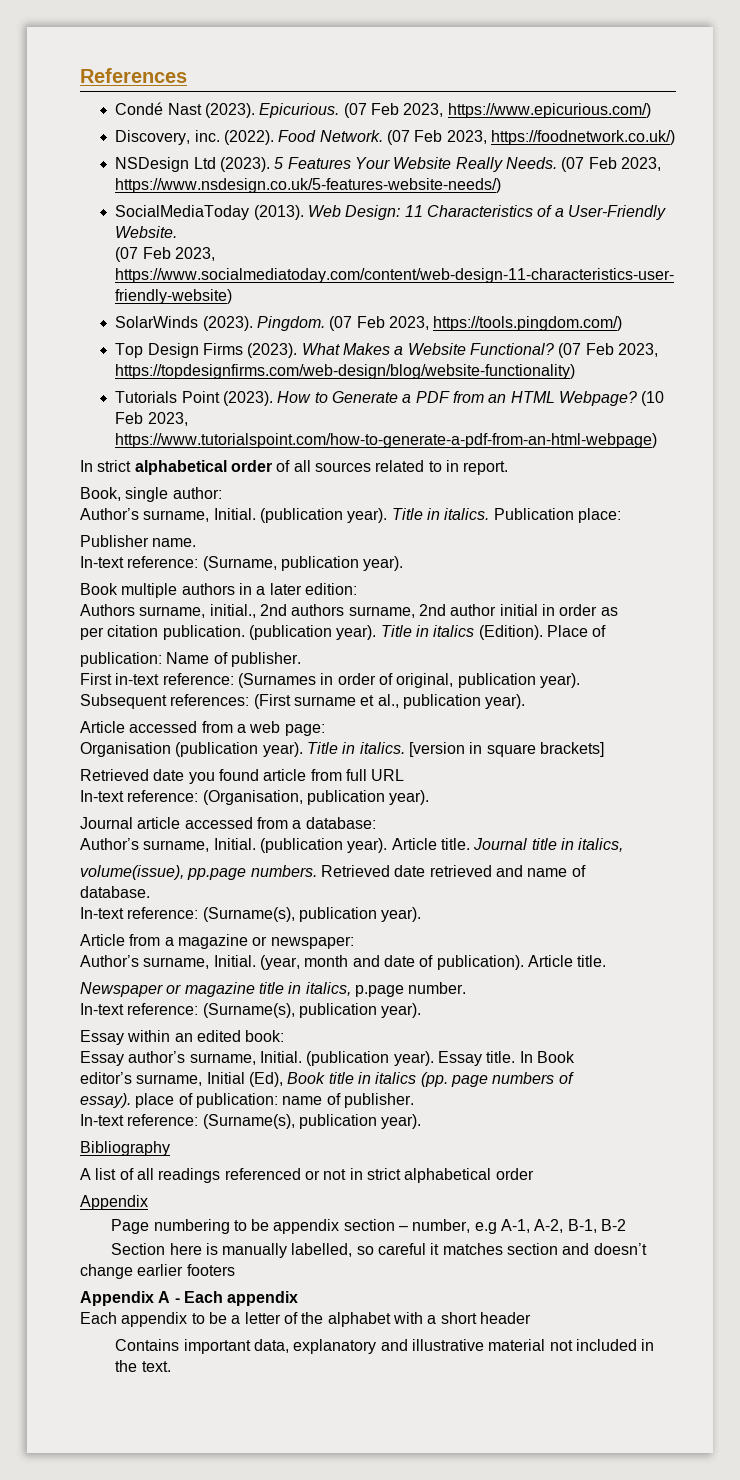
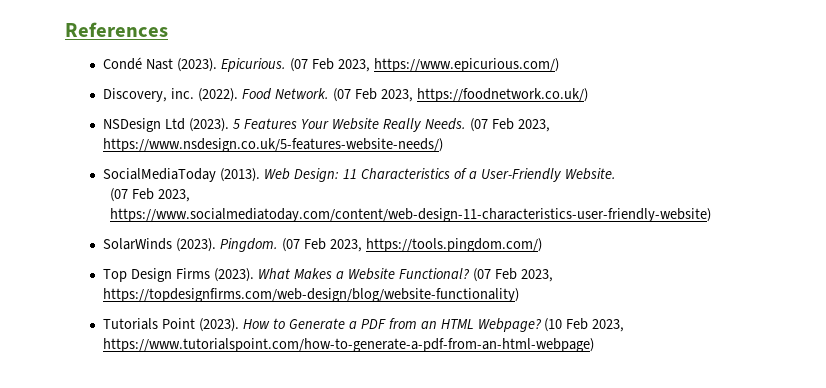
[80,460,509,475] [80,487,222,502] [80,508,621,523] [80,535,197,547] [80,556,404,571] [80,583,357,598] [80,604,618,618] [80,625,607,640] [80,652,301,667] [80,673,580,688] [80,694,526,709] [80,721,325,736] [80,742,604,757] [80,769,405,784] [80,790,430,805] [80,817,376,829] [80,838,624,853] [80,865,586,880] [80,886,150,898] [80,907,422,922] [80,934,354,949] [80,955,607,970] [80,982,467,997] [80,1003,422,1018] [80,1030,285,1045] [80,1051,575,1066] [80,1072,574,1087] [80,1093,414,1108] [80,1114,422,1129] [80,1141,170,1156] [80,1168,534,1183] [80,1195,148,1210] [111,1219,627,1234] [111,1243,647,1258] [80,1264,235,1279] [80,1291,299,1306] [80,1312,531,1327] [115,1339,655,1354] [115,1360,171,1372] // In strict alphabetical order of all sources related to in report. // Book, single author: // Author’s surname, Initial. (publication year). Title in italics. Publication place: // Publisher name. // In-text reference: (Surname, publication year). // Book multiple authors in a later edition: // Authors surname, initial., 2nd authors surname, 2nd author initial in order as // per citation publication. (publication year). Title in italics (Edition). Place of // publication: Name of publisher. // First in-text reference: (Surnames in order of original, publication year). // Subsequent references: (First surname et al., publication year). // Article accessed from a web page: // Organisation (publication year). Title in italics. [version in square brackets] // Retrieved date you found article from full URL // In-text reference: (Organisation, publication year). // Journal article accessed from a database: // Author’s surname, Initial. (publication year). Article title. Journal title in italics, // volume(issue), pp.page numbers. Retrieved date retrieved and name of // database. // In-text reference: (Surname(s), publication year). // Article from a magazine or newspaper: // Author’s surname, Initial. (year, month and date of publication). Article title. // Newspaper or magazine title in italics, p.page number. // In-text reference: (Surname(s), publication year). // Essay within an edited book: // Essay author’s surname, Initial. (publication year). Essay title. In Book // editor’s surname, Initial (Ed), Book title in italics (pp. page numbers of // essay). place of publication: name of publisher. // In-text reference: (Surname(s), publication year). // Bibliography // A list of all readings referenced or not in strict alphabetical order // Appendix // Page numbering to be appendix section – number, e.g A-1, A-2, B-1, B-2 // Section here is manually labelled, so careful it matches section and doesn’t change earlier footers // Appendix A - Each appendix // Each appendix to be a letter of the alphabet with a short header // Contains important data, explanatory and illustrative material not included in the text. -> (595, 345) none

